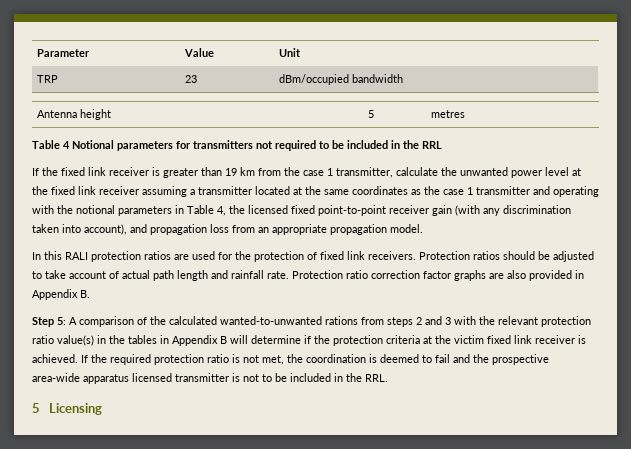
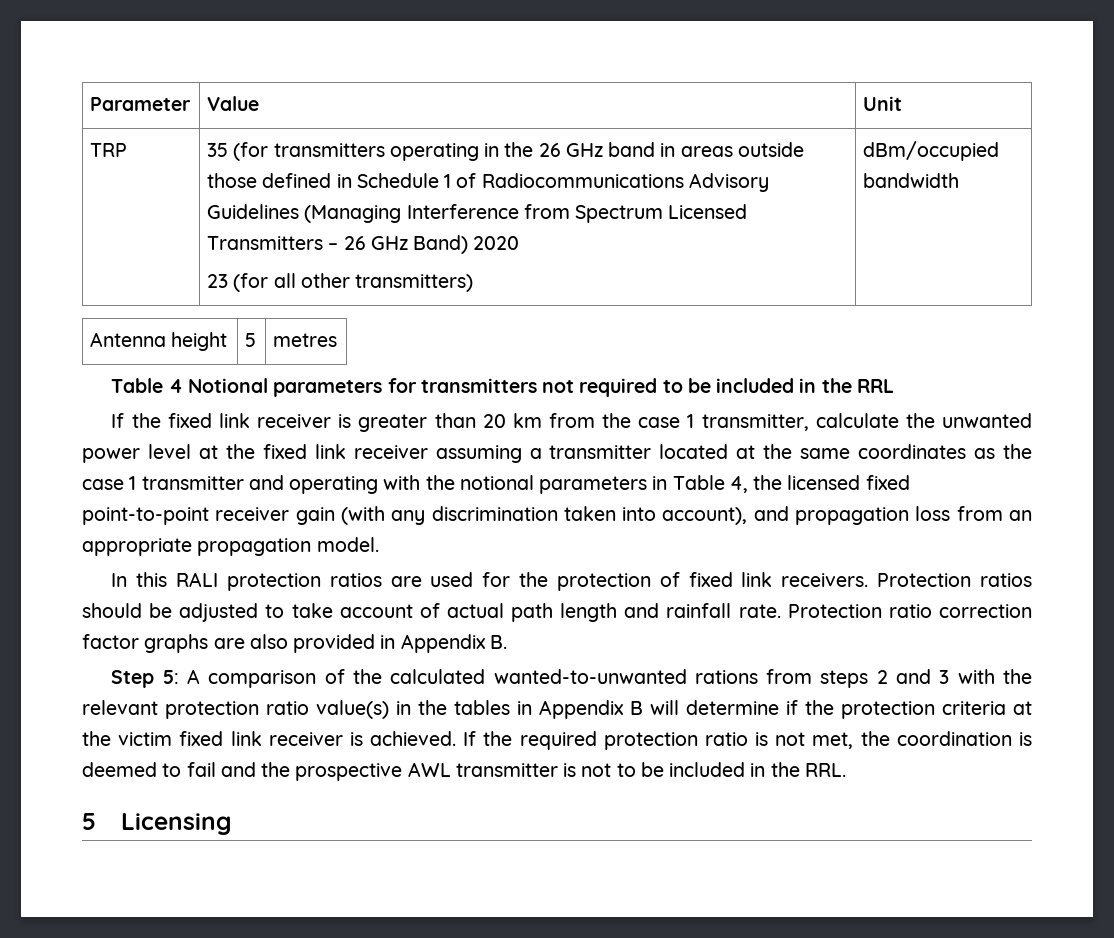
[184,75,197,83] 23 -> [207,142,804,161] [207,173,769,192] [207,204,748,223] [207,235,520,254] [207,273,474,292] 35 (for transmitters operating in the 26 GHz band in areas outside those defined in Schedule 1 of Radiocommunications Advisory Guidelines (Managing Interference from Spectrum Licensed Transmitters – 26 GHz Band) 2020 // 23 (for all other transmitters)
[225,168,237,176] 19 -> [482,414,506,428] 20
[32,373,172,384] area-wide apparatus licensed -> [407,762,451,777] AWL

